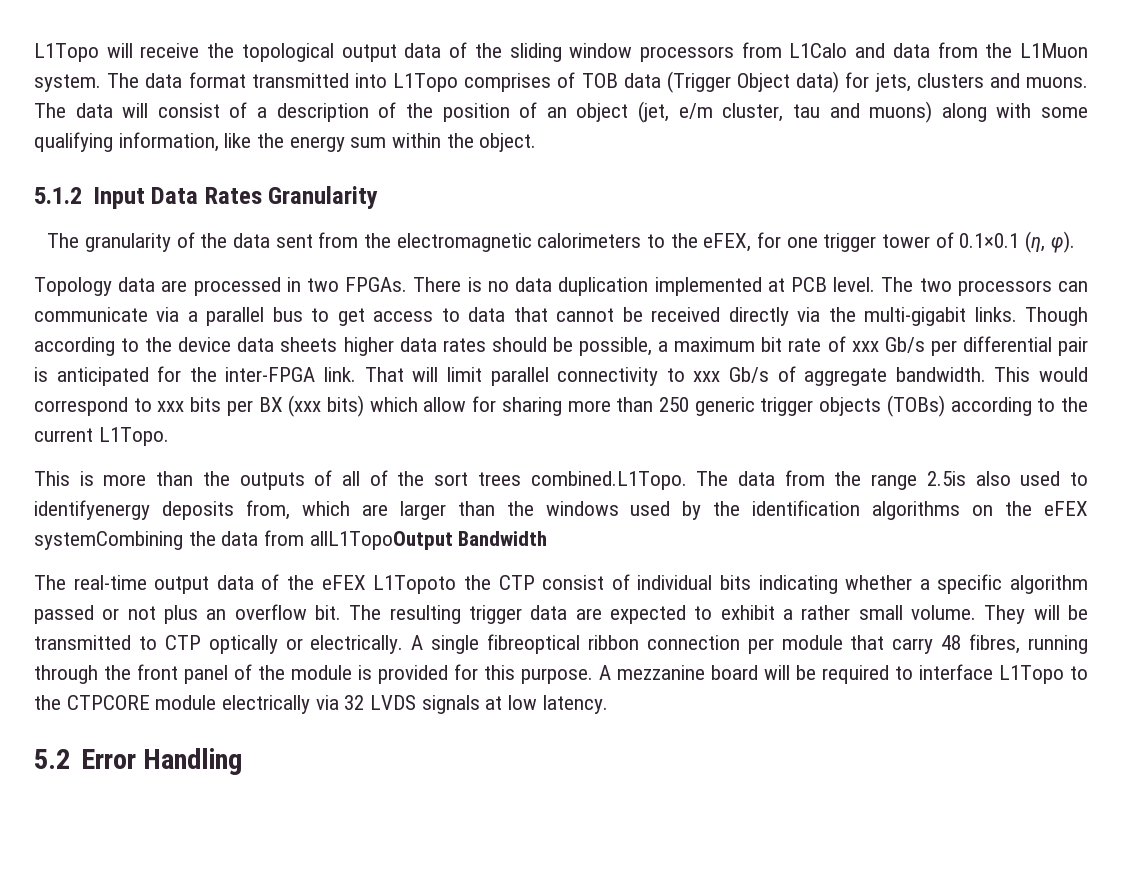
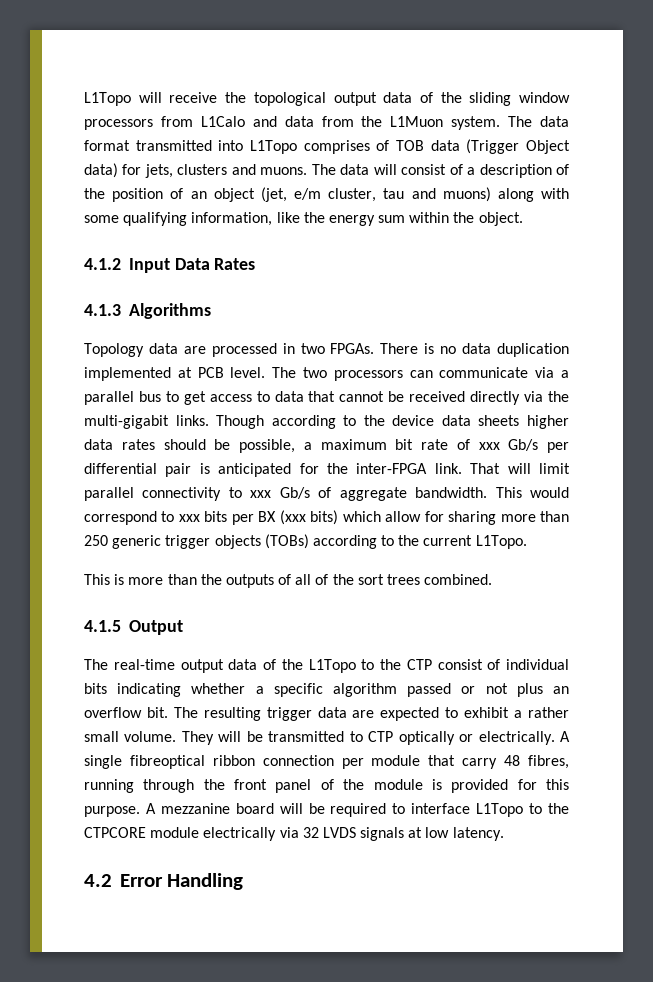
[34,187,82,204] 5.1.2 -> [84,258,121,270] 4.1.2
[268,186,379,209] [47,231,1075,253] Granularity // The granularity of the data sent from the electromagnetic calorimeters to the eFEX, for one trigger tower of 0.1×0.1 (η, φ). -> [84,303,211,319] // 4.1.3 Algorithms
[530,470,1088,490] [34,500,1088,520] [34,530,548,550] combined.L1Topo. The data from the range 2.5is also used to identifyenergy deposits from, which are larger than the windows used by the identification algorithms on the eFEX systemCombining the data from allL1TopoOutput Bandwidth -> [424,574,493,585] [84,620,183,635] combined. // 4.1.5 Output
[321,575,457,594] eFEX L1Topoto -> [308,659,375,673] L1Topo to
[34,749,70,769] 5.2 -> [84,874,112,887] 4.2

